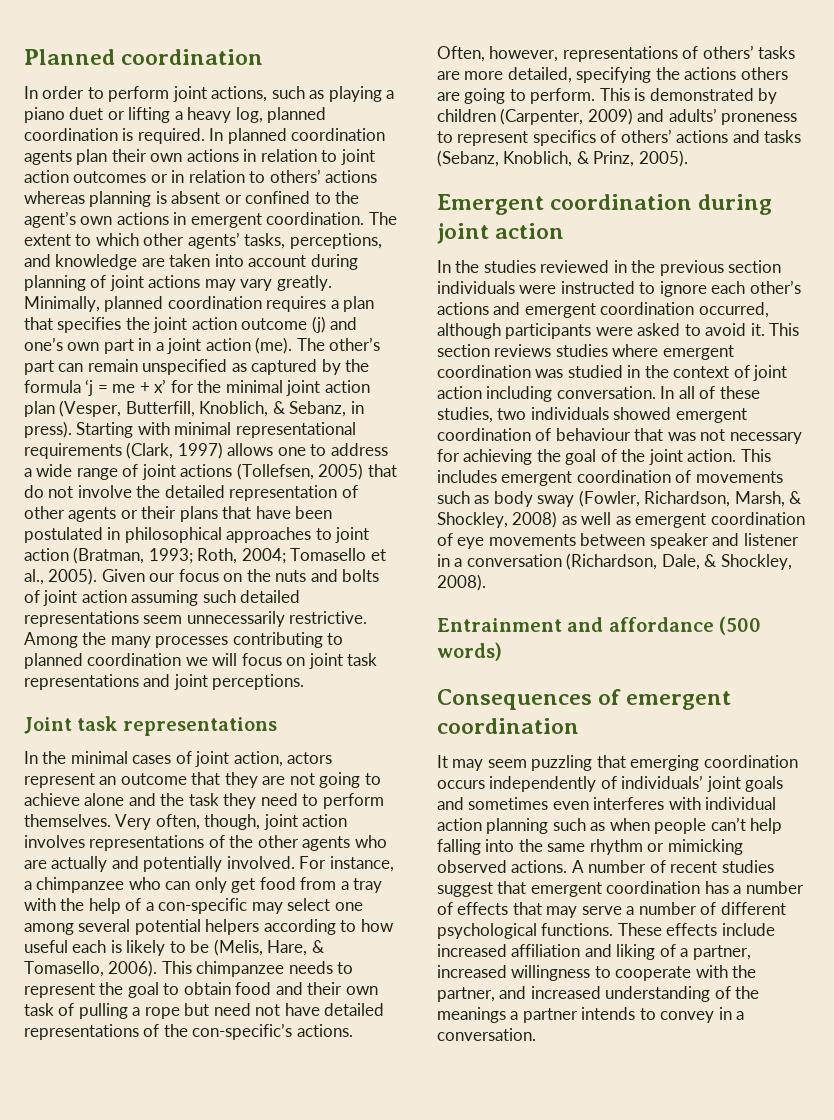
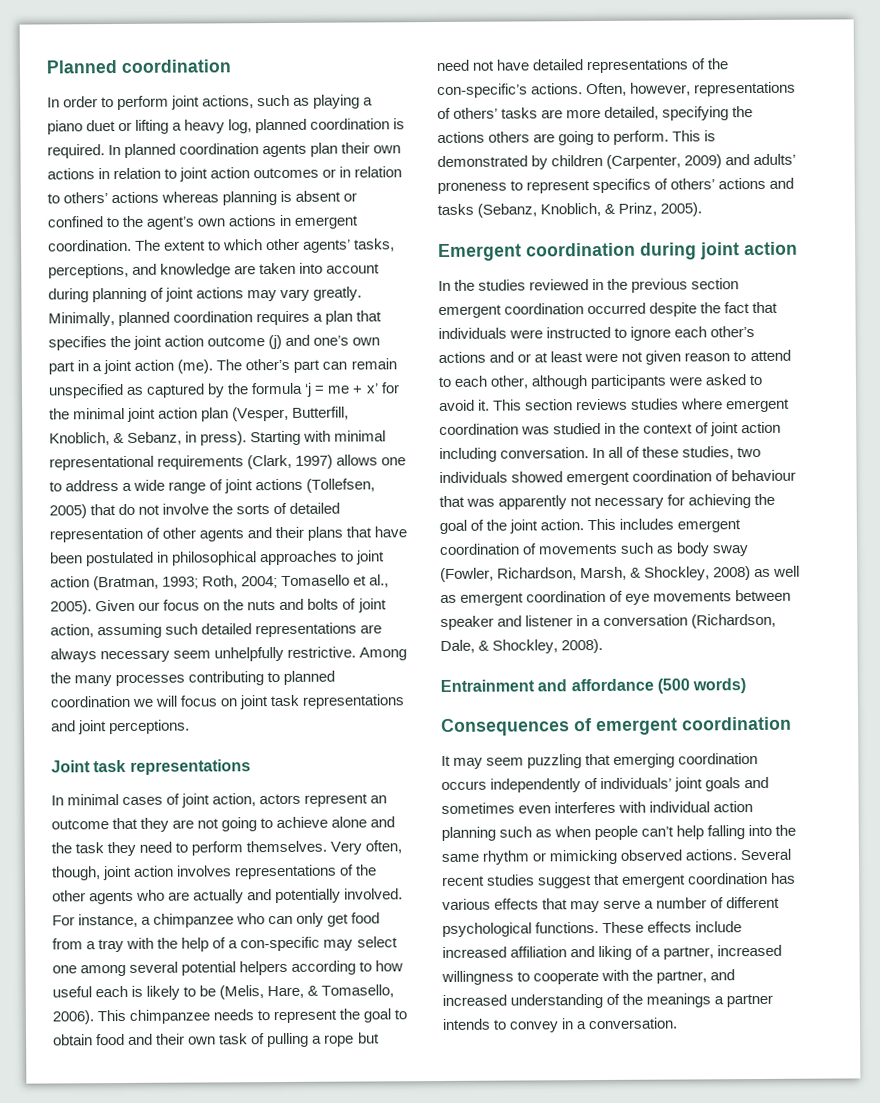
(161, 491) none -> [236,502,288,515] sorts of
[120,510,138,519] or -> [247,527,273,539] and
[81,590,127,603] action -> [50,624,94,638] action,
[143,611,285,627] seem unnecessarily -> [360,624,383,634] [50,646,285,663] are always necessary seem unhelpfully
[42,751,67,764] the -> (64, 800) none
(782, 266) none -> [438,301,779,319] emergent coordination occurred despite the fact that
[524,302,769,318] emergent coordination occurred, -> [517,349,791,365] [438,375,529,389] or at least were not given reason to attend to each other,
(696, 436) none -> [498,495,568,510] apparently
[571,860,666,873] A number of -> [740,848,792,861] Several
[733,881,804,894] [437,902,453,915] a number of -> [442,898,491,910] various

